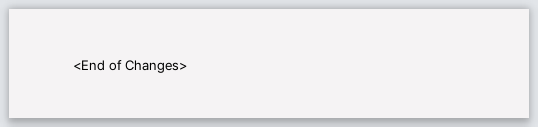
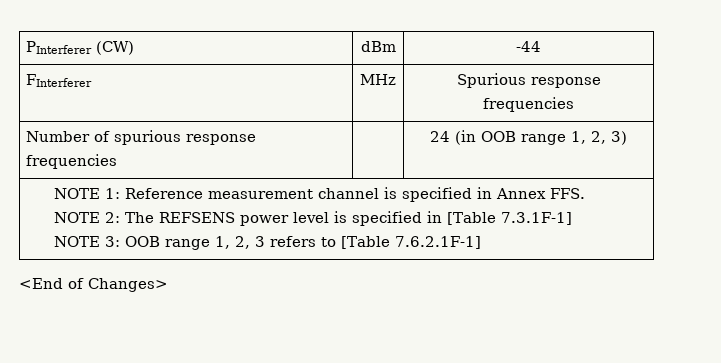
(73, 65) none -> [25,41,134,55] [360,41,396,52] [516,41,541,52] [25,74,92,87] [360,74,396,85] [456,73,601,88] [483,97,574,112] [25,130,256,145] [25,154,117,169] [430,130,627,145] [54,187,586,202] [54,211,573,226] [54,236,482,250] PInterferer (CW) | dBm | -44 // FInterferer | MHz | Spurious response frequencies // Number of spurious response frequencies | | 24 (in OOB range 1, 2, 3) // NOTE 1: Reference measurement channel is specified in Annex FFS. // NOTE 2: The REFSENS power level is specified in [Table 7.3.1F-1] // NOTE 3: OOB range 1, 2, 3 refers to [Table 7.6.2.1F-1] //

